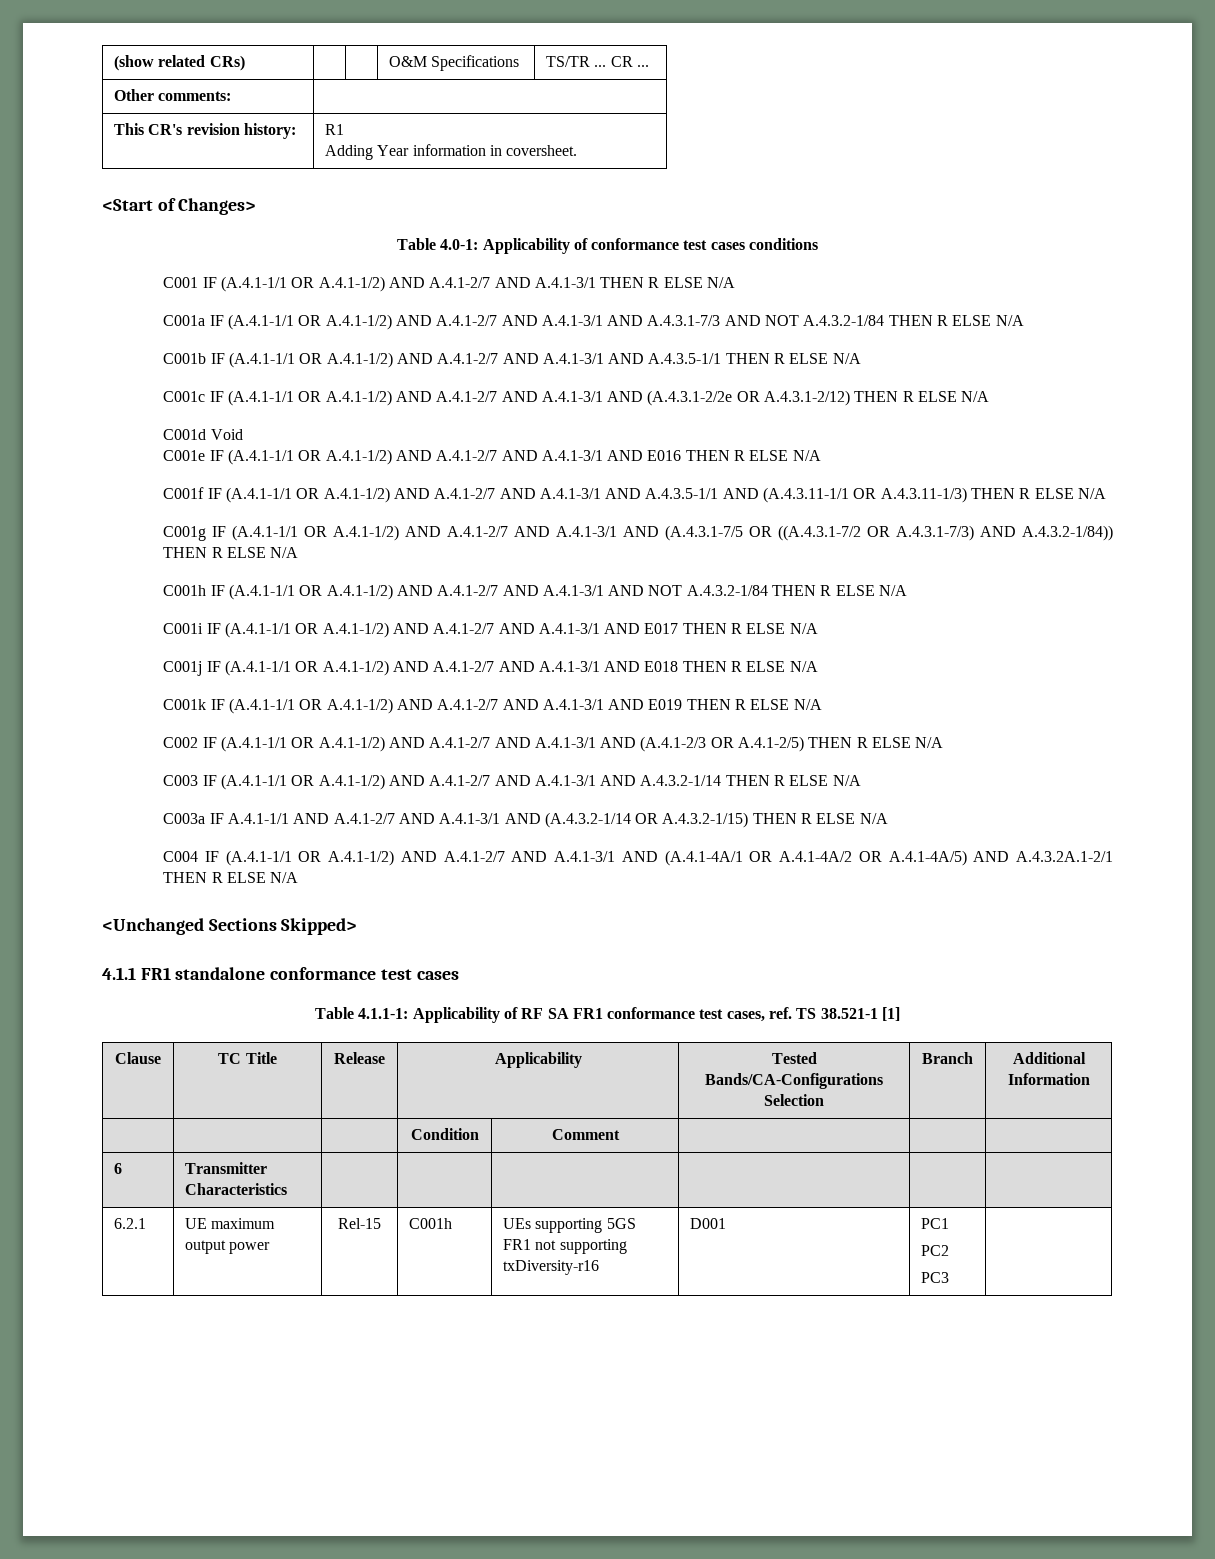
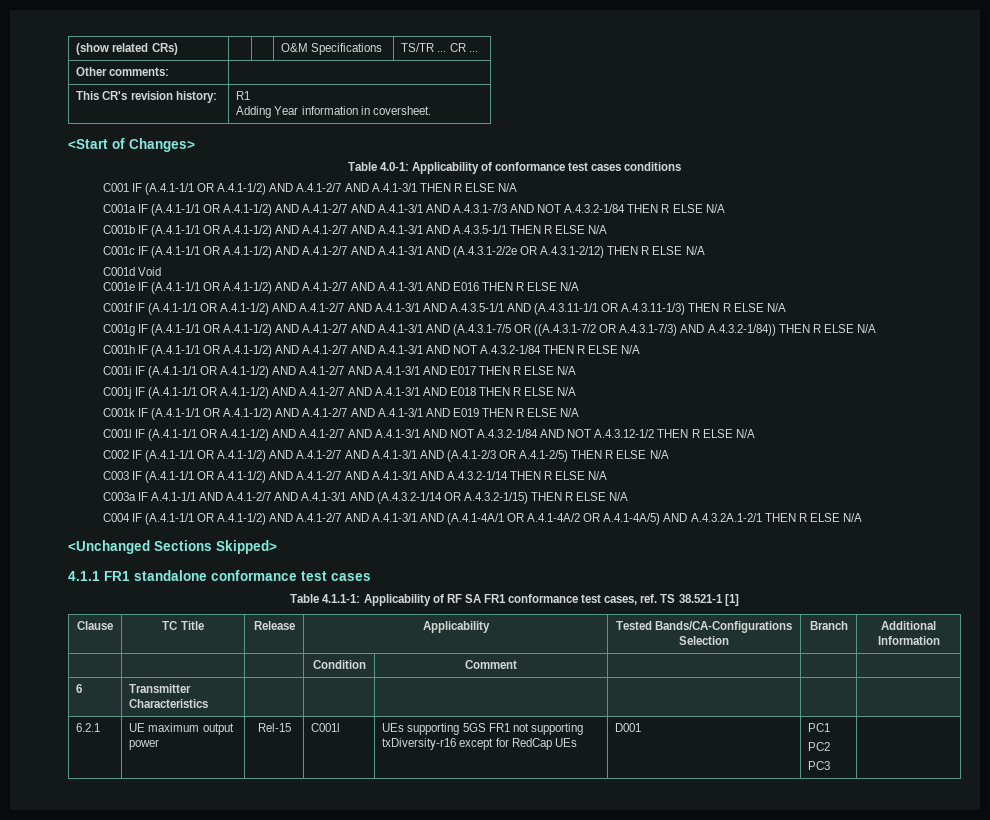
(822, 704) none -> [102,429,755,441] // C001l IF (A.4.1-1/1 OR A.4.1-1/2) AND A.4.1-2/7 AND A.4.1-3/1 AND NOT A.4.3.2-1/84 AND NOT A.4.3.12-1/2 THEN R ELSE N/A
[409,1218,453,1229] C001h -> [311,723,341,732] C001l
(600, 1267) none -> [459,738,577,750] except for RedCap UEs

